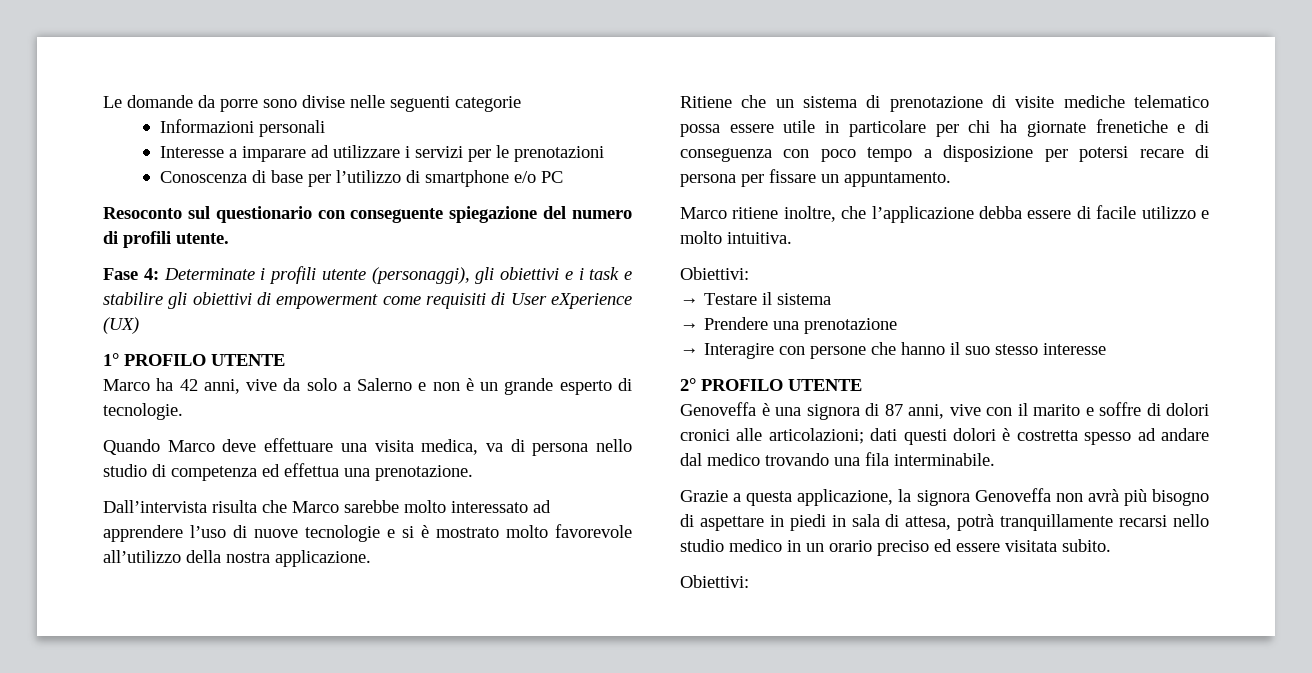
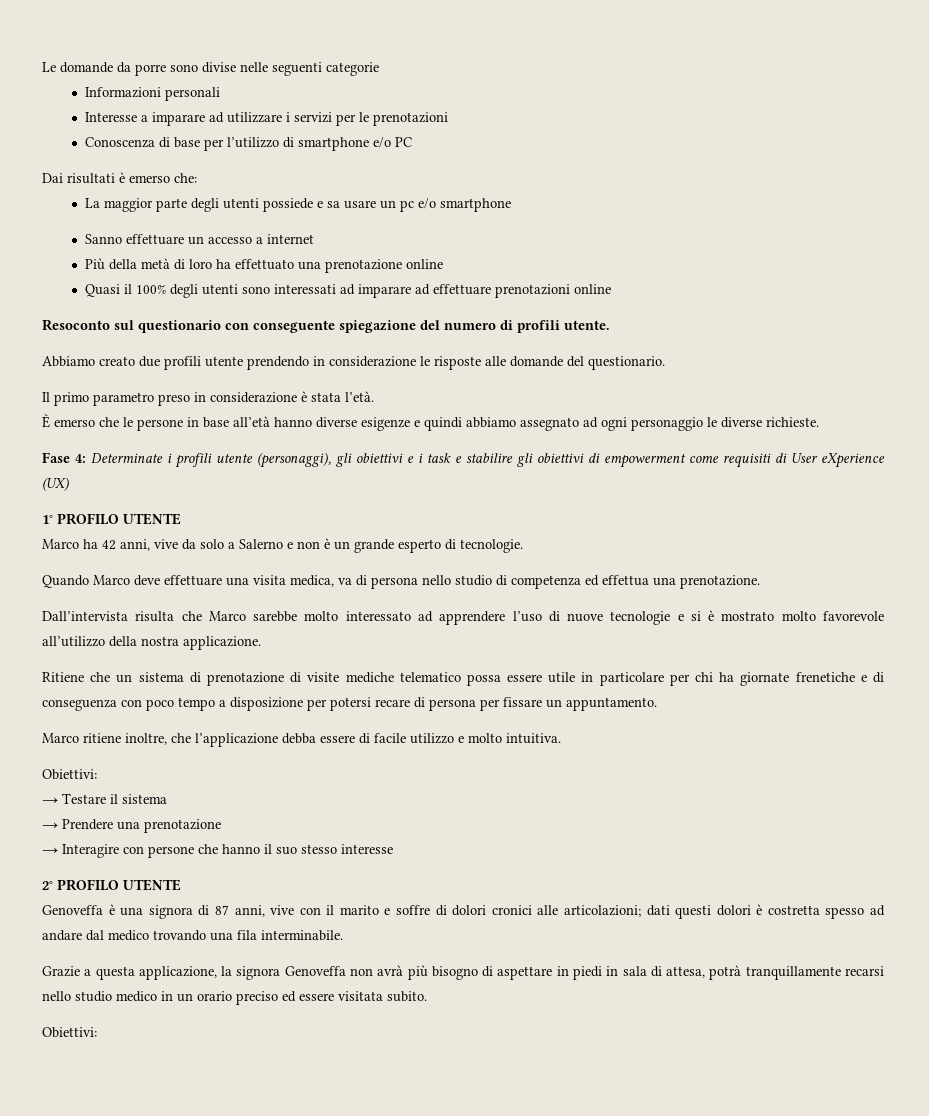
(564, 177) none -> [42,172,197,184] [85,198,512,212] [85,234,315,245] [85,258,444,273] [85,284,612,298] // Dai risultati è emerso che: // La maggior parte degli utenti possiede e sa usare un pc e/o smartphone // Sanno effettuare un accesso a internet // Più della metà di loro ha effettuato una prenotazione online // Quasi il 100% degli utenti sono interessati ad imparare ad effettuare prenotazioni online
(229, 238) none -> [42,356,665,370] [42,391,374,406] [42,414,819,431] // Abbiamo creato due profili utente prendendo in considerazione le risposte alle domande del questionario. // Il primo parametro preso in considerazione è stata l’età. // È emerso che le persone in base all’età hanno diverse esigenze e quindi abbiamo assegnato ad ogni personaggio le diverse richieste.

